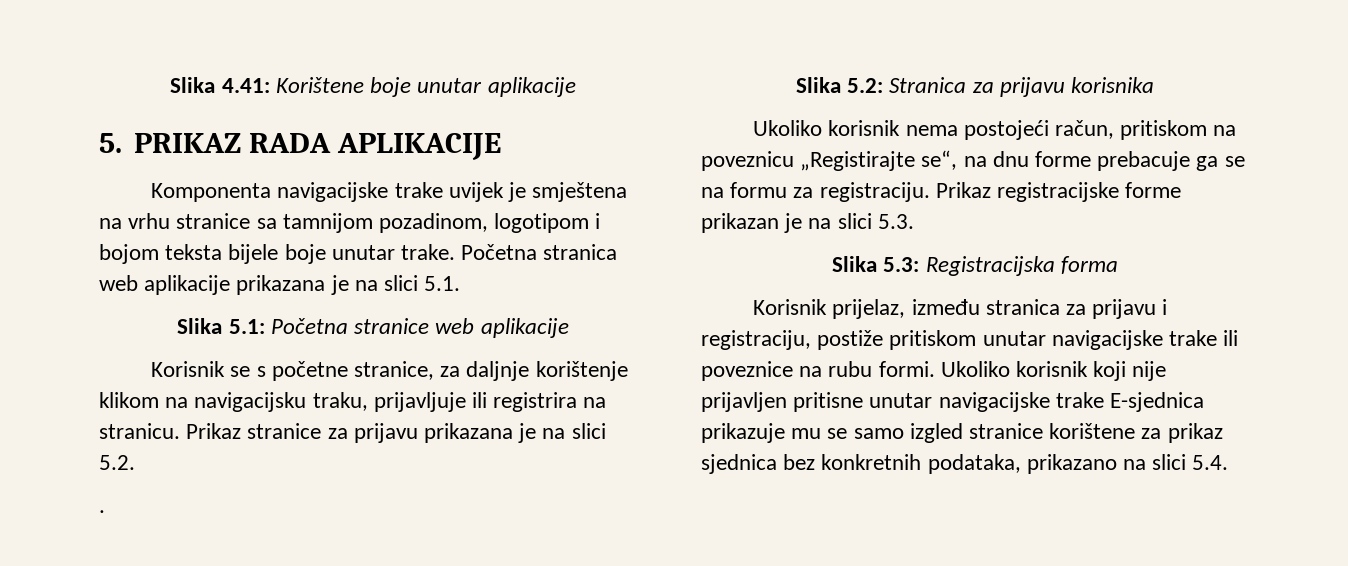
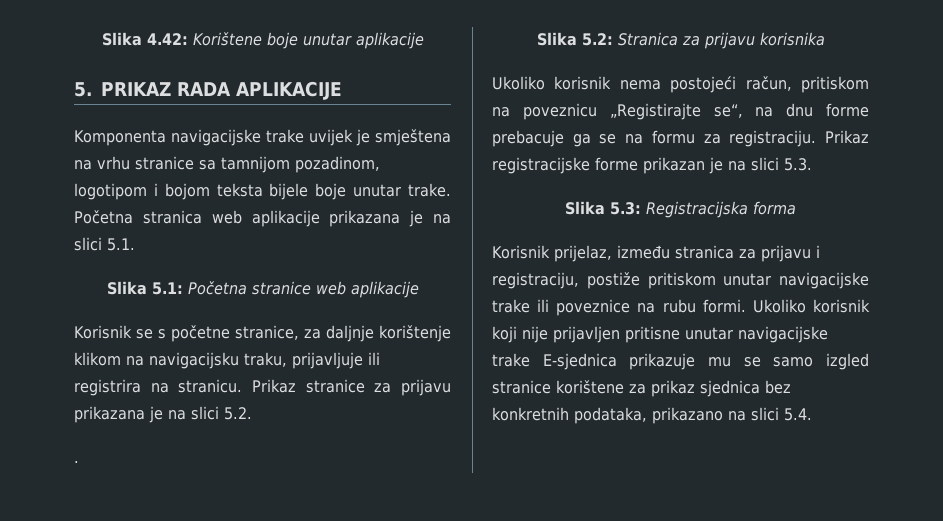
[170,77,270,93] Slika 4.41: -> [101,32,188,46] Slika 4.42:

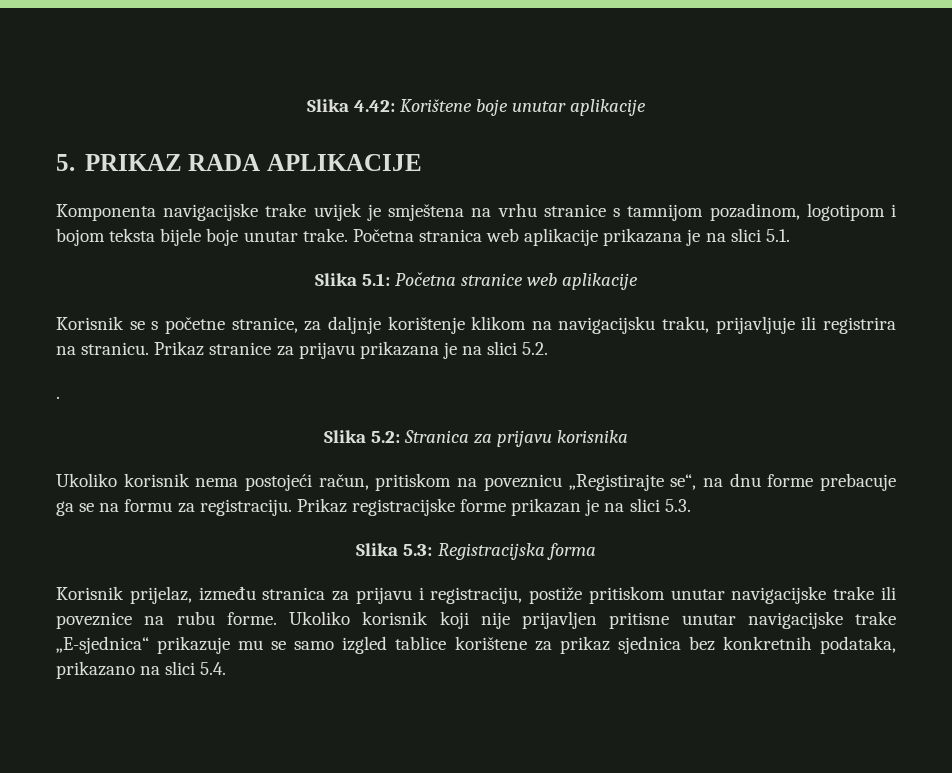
[199,160,216,170] sa -> [613,208,621,217] s
[702,299,746,313] formi. -> [226,612,277,625] forme.
[542,353,617,370] E-sjednica -> [56,636,149,654] „E-sjednica“
[492,380,551,394] stranice -> [395,636,447,650] tablice

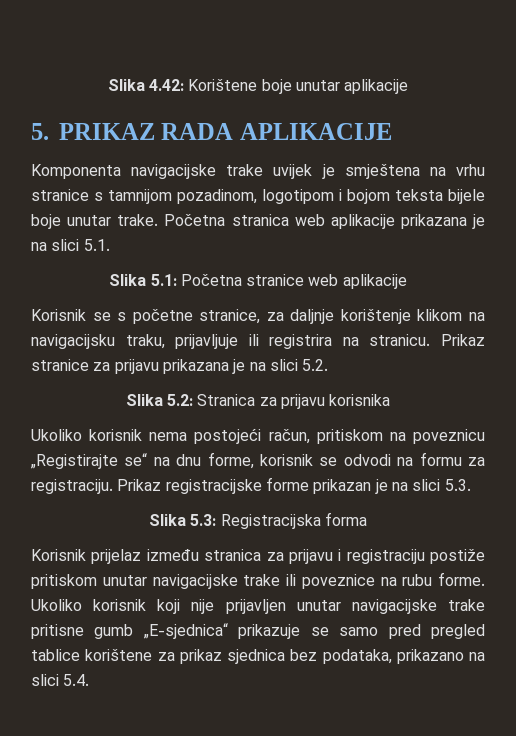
[56,396,60,399] // . -> (329, 365) none
[670,474,697,490] se“, -> [124,453,148,466] se“
[767,473,897,491] [56,501,95,516] forme prebacuje ga se -> [207,452,391,469] forme, korisnik se odvodi
[129,586,192,604] prijelaz, -> [91,549,142,564] prijelaz
[430,587,523,604] registraciju, -> [346,549,425,564] registraciju
[609,611,896,629] pritisne unutar navigacijske trake -> [296,599,486,614] [31,624,134,639] unutar navigacijske trake pritisne gumb
[238,640,264,650] mu -> (301, 631) none
[342,636,388,654] izgled -> [388,624,486,639] pred pregled
[722,636,812,650] konkretnih -> (318, 655) none

